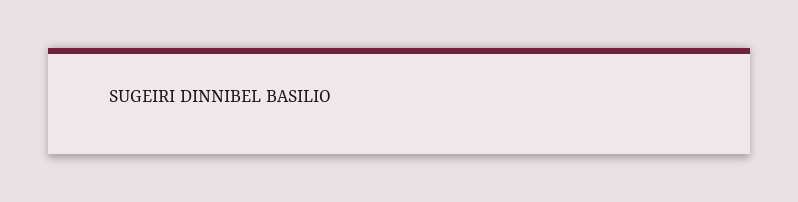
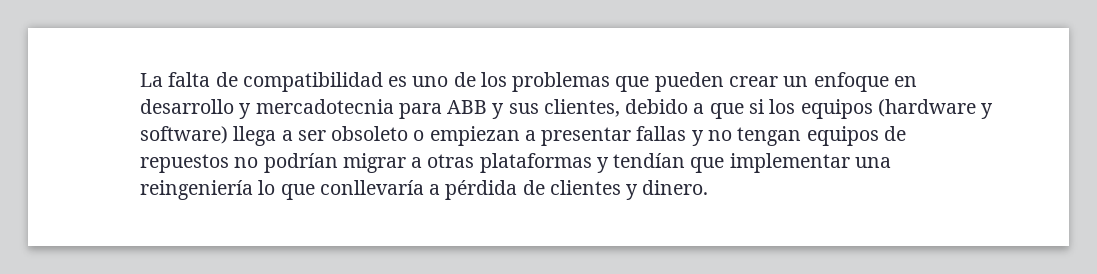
[108,90,332,102] SUGEIRI DINNIBEL BASILIO -> [140,72,917,92] [140,99,994,119] [140,126,906,146] [140,153,892,173] [140,180,709,200] La falta de compatibilidad es uno de los problemas que pueden crear un enfoque en desarrollo y mercadotecnia para ABB y sus clientes, debido a que si los equipos (hardware y software) llega a ser obsoleto o empiezan a presentar fallas y no tengan equipos de repuestos no podrían migrar a otras plataformas y tendían que implementar una reingeniería lo que conllevaría a pérdida de clientes y dinero.

